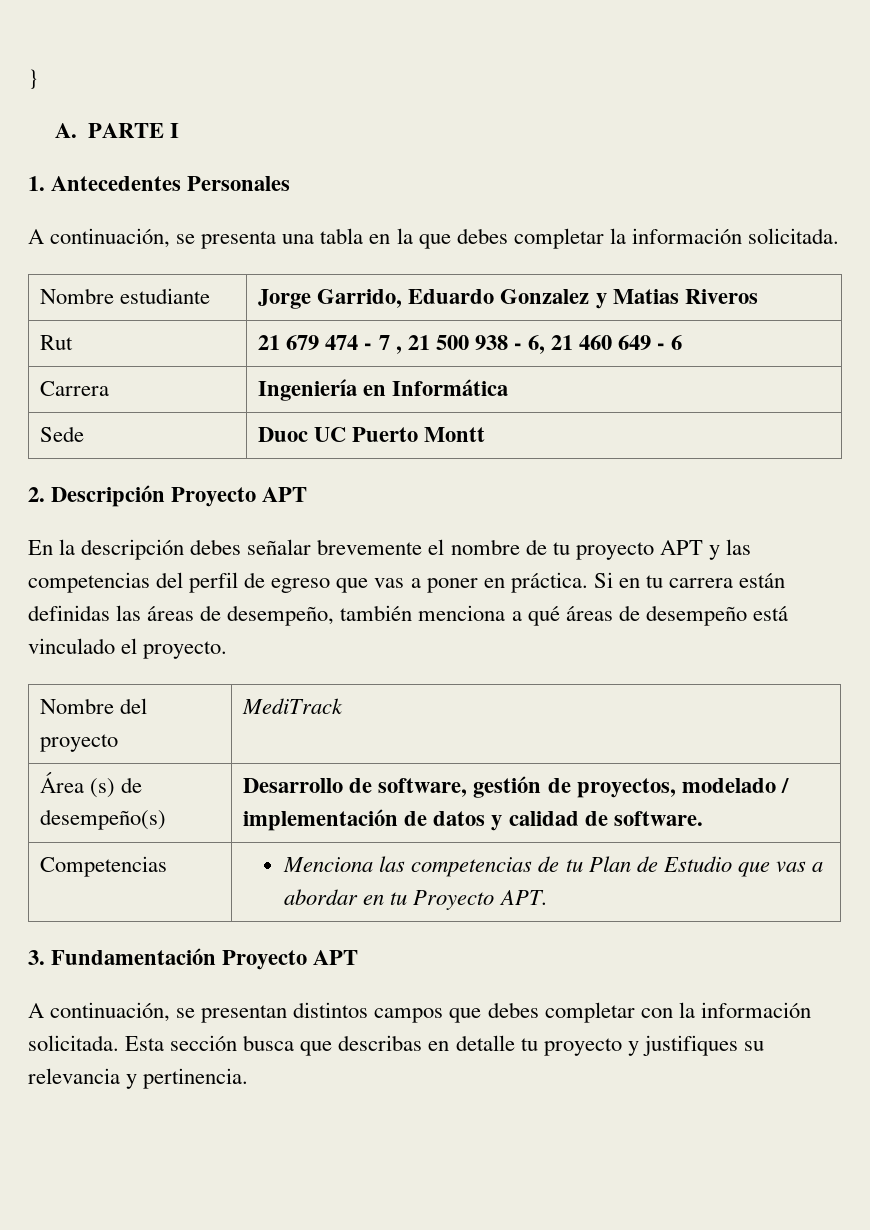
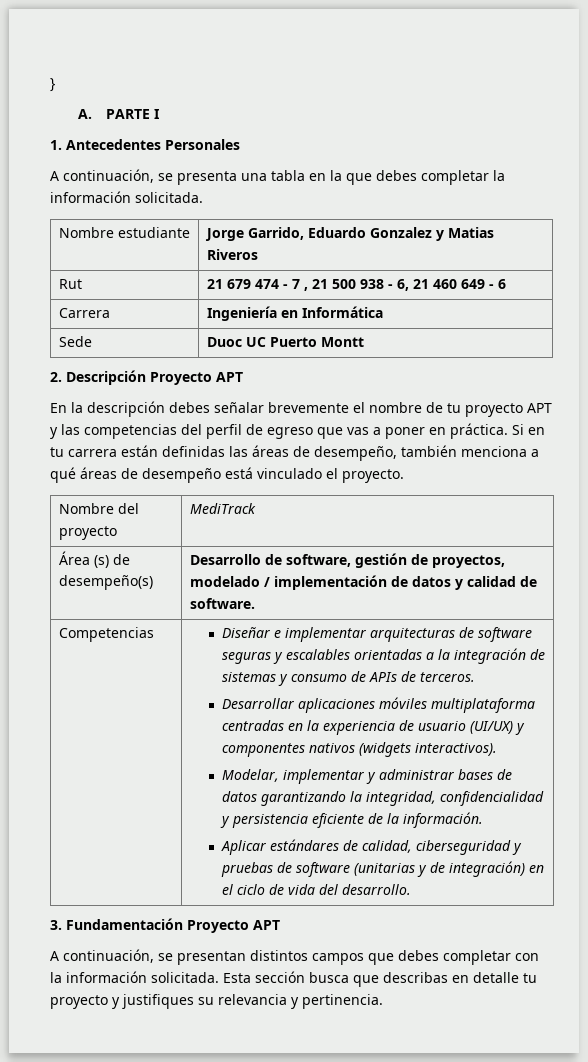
[283,856,823,877] [284,889,548,910] Menciona las competencias de tu Plan de Estudio que vas a abordar en tu Proyecto APT. -> [221,627,532,642] [221,648,545,664] [221,671,475,686] [221,697,535,713] [221,720,525,735] [221,742,497,757] [221,769,512,784] [221,791,544,806] [219,812,483,828] [220,839,522,855] [220,861,544,877] [221,884,411,895] Diseñar e implementar arquitecturas de software seguras y escalables orientadas a la integración de sistemas y consumo de APIs de terceros. // Desarrollar aplicaciones móviles multiplataforma centradas en la experiencia de usuario (UI/UX) y componentes nativos (widgets interactivos). // Modelar, implementar y administrar bases de datos garantizando la integridad, confidencialidad y persistencia eficiente de la información. // Aplicar estándares de calidad, ciberseguridad y pruebas de software (unitarias y de integración) en el ciclo de vida del desarrollo.

